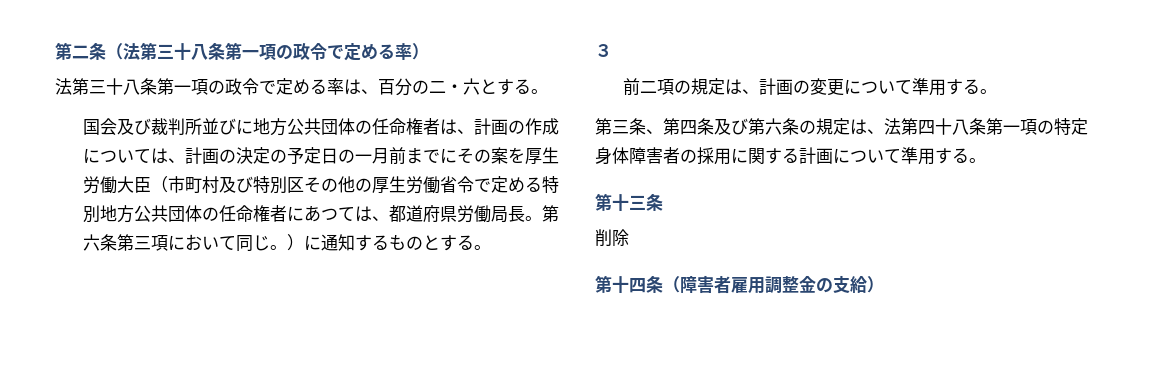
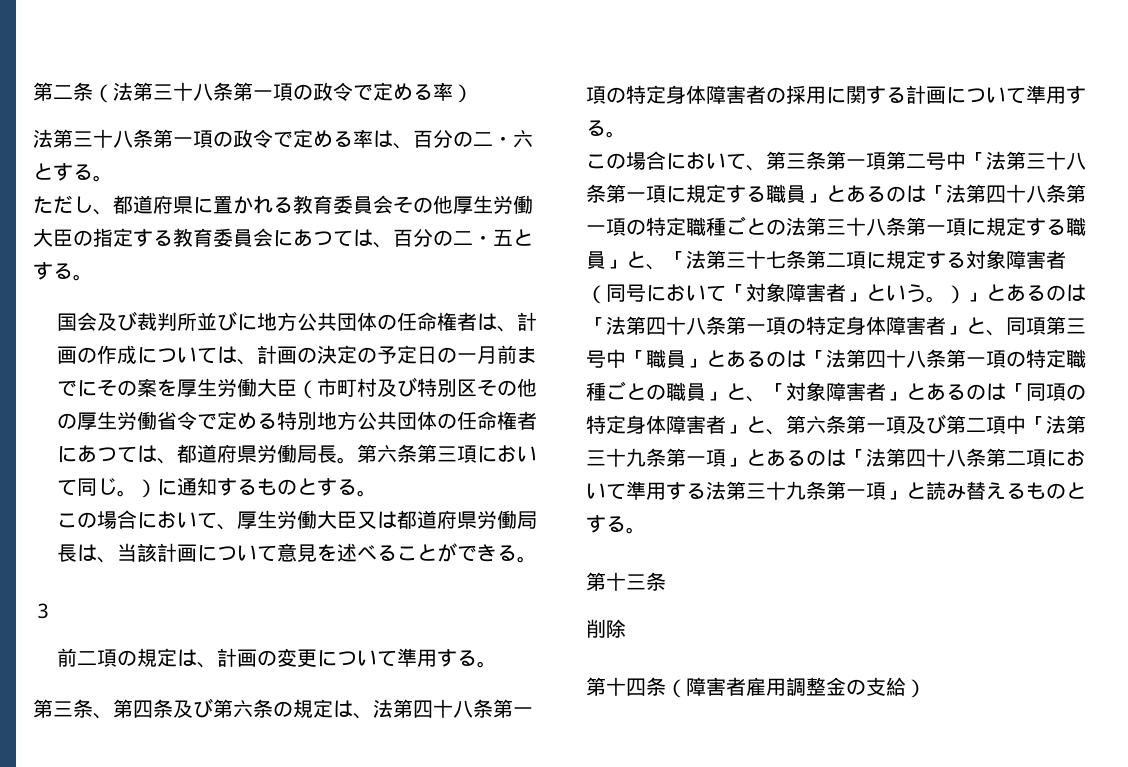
(548, 91) none -> [33,195,533,215] [33,228,533,248] [33,262,93,281] // ただし、都道府県に置かれる教育委員会その他厚生労働大臣の指定する教育委員会にあつては、百分の二・五とする。
(492, 247) none -> [57,510,538,530] [57,543,538,563] // この場合において、厚生労働大臣又は都道府県労働局長は、当該計画について意見を述べることができる。
(986, 160) none -> [586,151,1086,171] [586,184,1086,203] [586,216,1086,236] [586,250,1066,270] [586,283,1086,304] [586,316,1086,336] [586,349,1086,368] [586,381,1086,402] [586,414,1086,435] [586,448,1086,467] [586,481,1086,500] [586,515,646,534] // この場合において、第三条第一項第二号中「法第三十八条第一項に規定する職員」とあるのは「法第四十八条第一項の特定職種ごとの法第三十八条第一項に規定する職員」と、「法第三十七条第二項に規定する対象障害者（同号において「対象障害者」という。）」とあるのは「法第四十八条第一項の特定身体障害者」と、同項第三号中「職員」とあるのは「法第四十八条第一項の特定職種ごとの職員」と、「対象障害者」とあるのは「同項の特定身体障害者」と、第六条第一項及び第二項中「法第三十九条第一項」とあるのは「法第四十八条第二項において準用する法第三十九条第一項」と読み替えるものとする。

